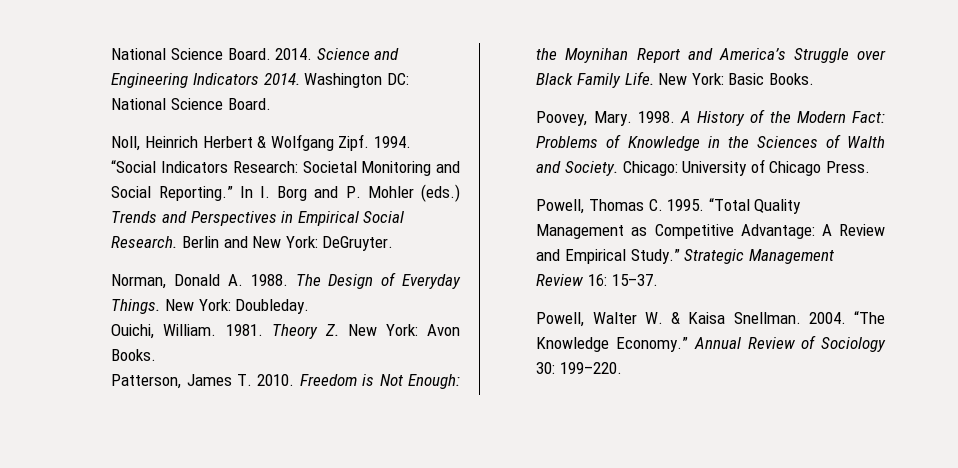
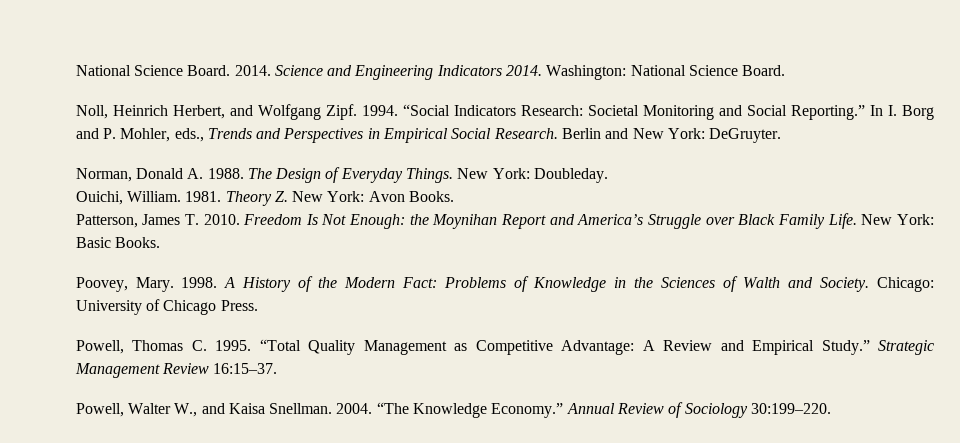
[304,73,409,88] Washington DC: -> [546,65,627,80] Washington:
[202,136,267,148] Herbert & -> [172,105,253,119] Herbert, and
[367,184,460,202] Mohler (eds.) -> [120,128,204,142] Mohler, eds.,
[362,374,375,386] is -> [305,214,318,225] Is
[587,274,658,286] 16: 15–37. -> [213,363,278,374] 16:15–37.
[644,312,681,324] W. & -> [174,403,225,417] W., and
[536,362,622,374] 30: 199–220. -> [751,403,832,414] 30:199–220.

